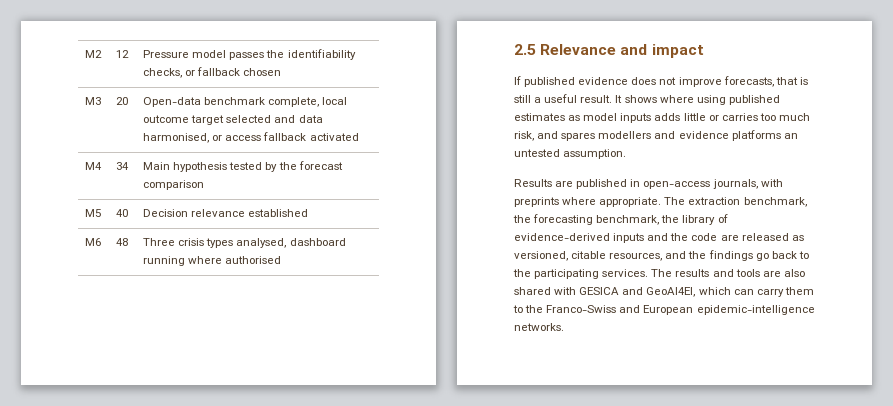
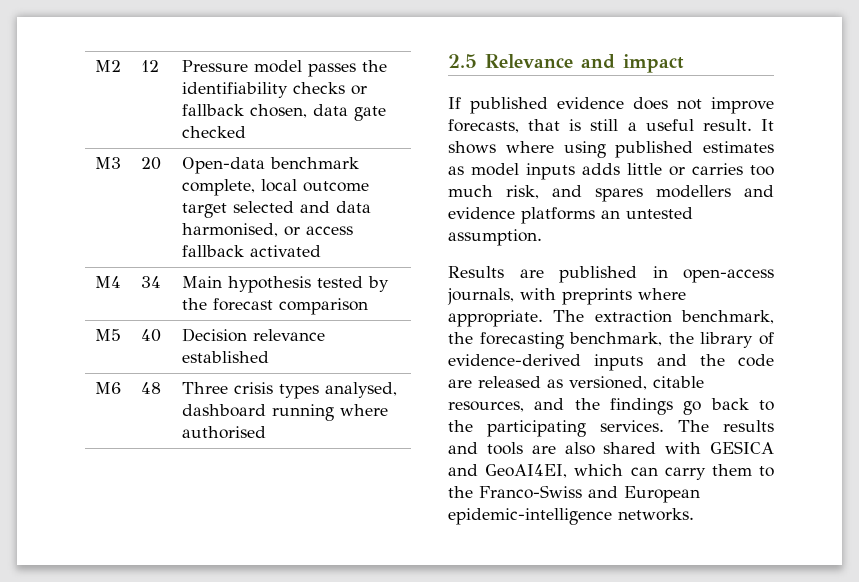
[143,68,183,78] checks, -> [292,82,345,94] checks
[243,68,282,76] chosen -> [249,104,386,121] [181,126,246,138] chosen, data gate checked

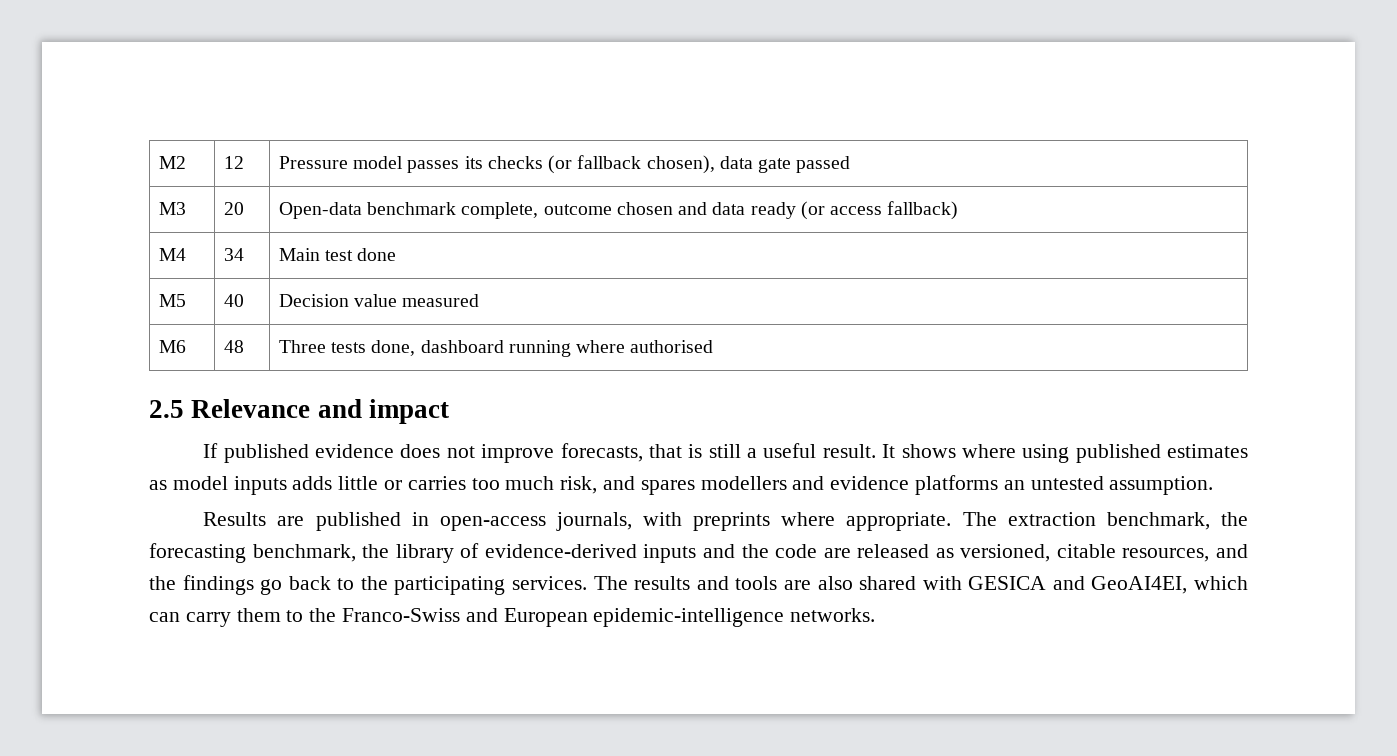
[361,60,387,72] [181,82,367,98] [181,104,307,118] the identifiability checks or fallback chosen, -> [464,155,715,174] its checks (or fallback chosen),
[181,126,246,138] checked -> [796,156,851,173] passed
[260,179,369,192] [181,201,371,218] [181,223,353,237] [181,245,321,257] [94,276,121,288] [140,276,161,288] [181,276,389,293] [181,298,368,315] local outcome target selected and data harmonised, or access fallback activated // M4 | 34 | Main hypothesis tested by the forecast comparison -> [543,201,959,220] [158,248,186,261] [223,248,244,261] [278,248,397,261] outcome chosen and data ready (or access fallback) // M4 | 34 | Main test done
[252,329,325,341] [181,351,269,363] relevance established -> [354,294,480,307] value measured
[233,382,397,399] crisis types analysed, -> [331,340,416,356] tests done,

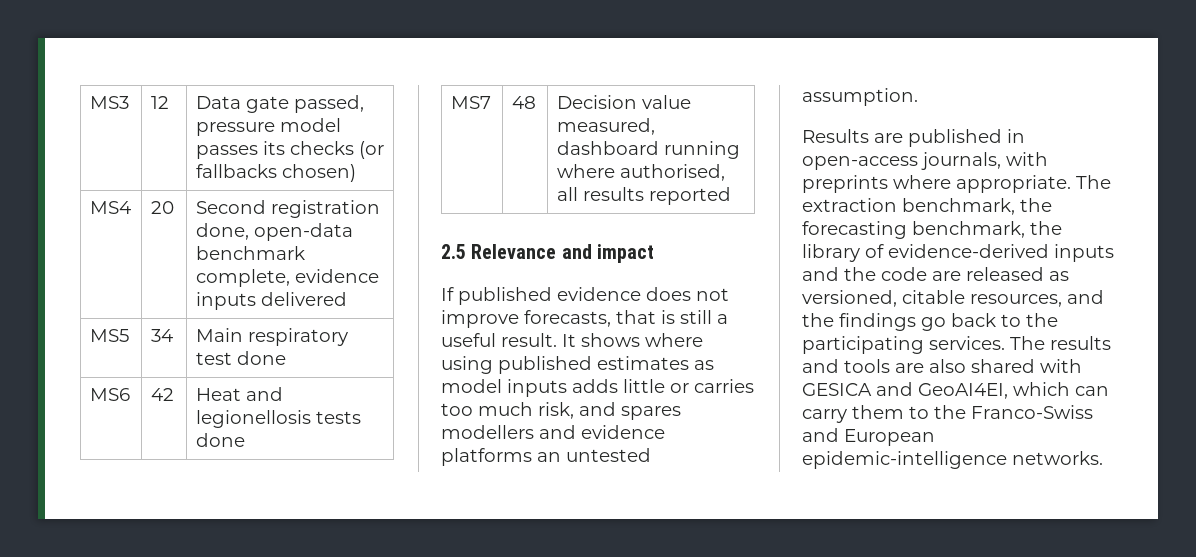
[158,156,186,169] M2 -> [89,96,129,109] MS3
[278,156,348,169] Pressure -> [195,95,364,113] [195,122,275,136] Data gate passed, pressure
[577,155,851,174] [158,202,186,215] [223,202,244,215] [278,201,959,220] [158,248,186,261] fallback chosen), data gate passed // M3 | 20 | Open-data benchmark complete, outcome chosen and data ready (or access fallback) // M4 -> [195,164,356,182] [89,201,131,214] [150,201,174,214] [195,200,380,218] [195,223,353,241] [195,246,305,260] [195,269,379,287] [195,292,347,310] [89,329,129,342] fallbacks chosen) // MS4 | 20 | Second registration done, open-data benchmark complete, evidence inputs delivered // MS5
(320, 254) none -> [247,328,348,346] respiratory
[158,294,186,307] [223,294,244,307] [278,294,480,307] [158,340,186,353] [223,340,244,353] [278,340,714,357] M5 | 40 | Decision value measured // M6 | 48 | Three tests done, dashboard running where authorised -> [89,388,130,401] [150,388,174,401] [195,387,283,401] [195,410,361,428] [195,433,245,447] [450,96,491,109] [511,96,536,109] [556,95,691,109] [556,118,655,135] [556,141,740,159] [556,164,725,181] [556,187,731,205] MS6 | 42 | Heat and legionellosis tests done // MS7 | 48 | Decision value measured, dashboard running where authorised, all results reported

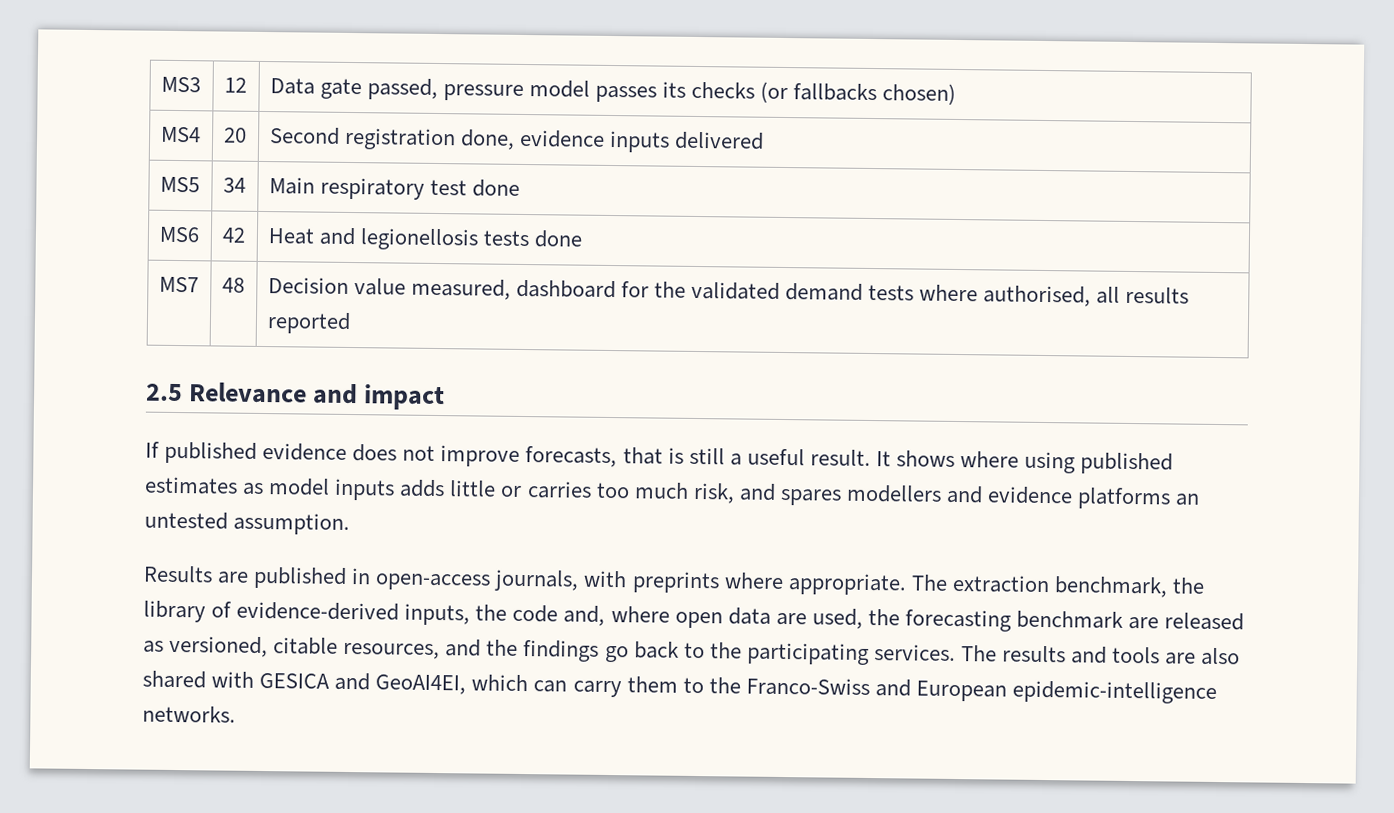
[253,223,353,241] [195,246,305,260] [195,269,290,287] open-data benchmark complete, -> (515, 139) none
[663,141,740,159] running -> [620,281,915,301] for the validated demand tests
[802,221,1062,239] [802,244,1114,262] [802,267,927,281] forecasting benchmark, the library of evidence-derived inputs and the code -> [143,600,1124,632] library of evidence-derived inputs, the code and, where open data are used, the forecasting benchmark

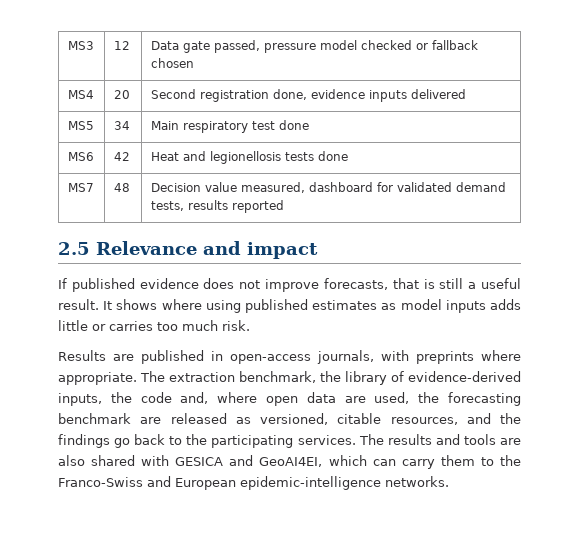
[594,81,957,105] passes its checks (or fallbacks chosen) -> [360,40,478,50] [150,58,194,68] checked or fallback chosen
[653,281,686,298] the -> (393, 187) none
[868,284,1121,307] tests where authorised, all -> [150,201,184,211] tests,
[692,482,1201,510] [144,511,351,536] risk, and spares modellers and evidence platforms an untested assumption. -> [222,320,250,331] risk.

